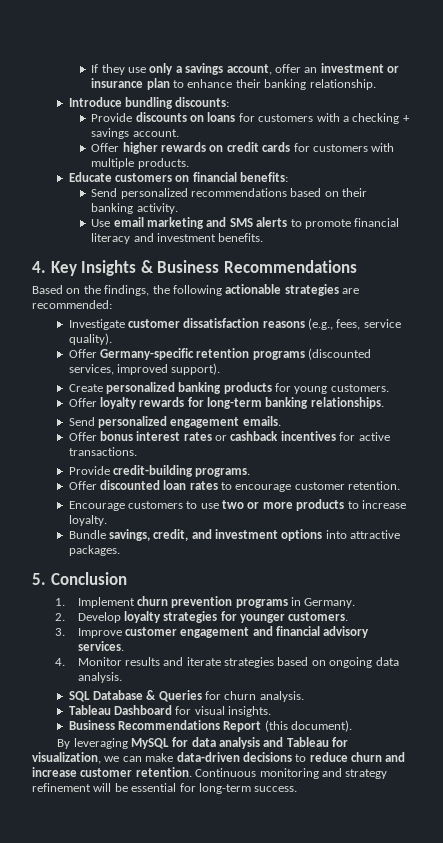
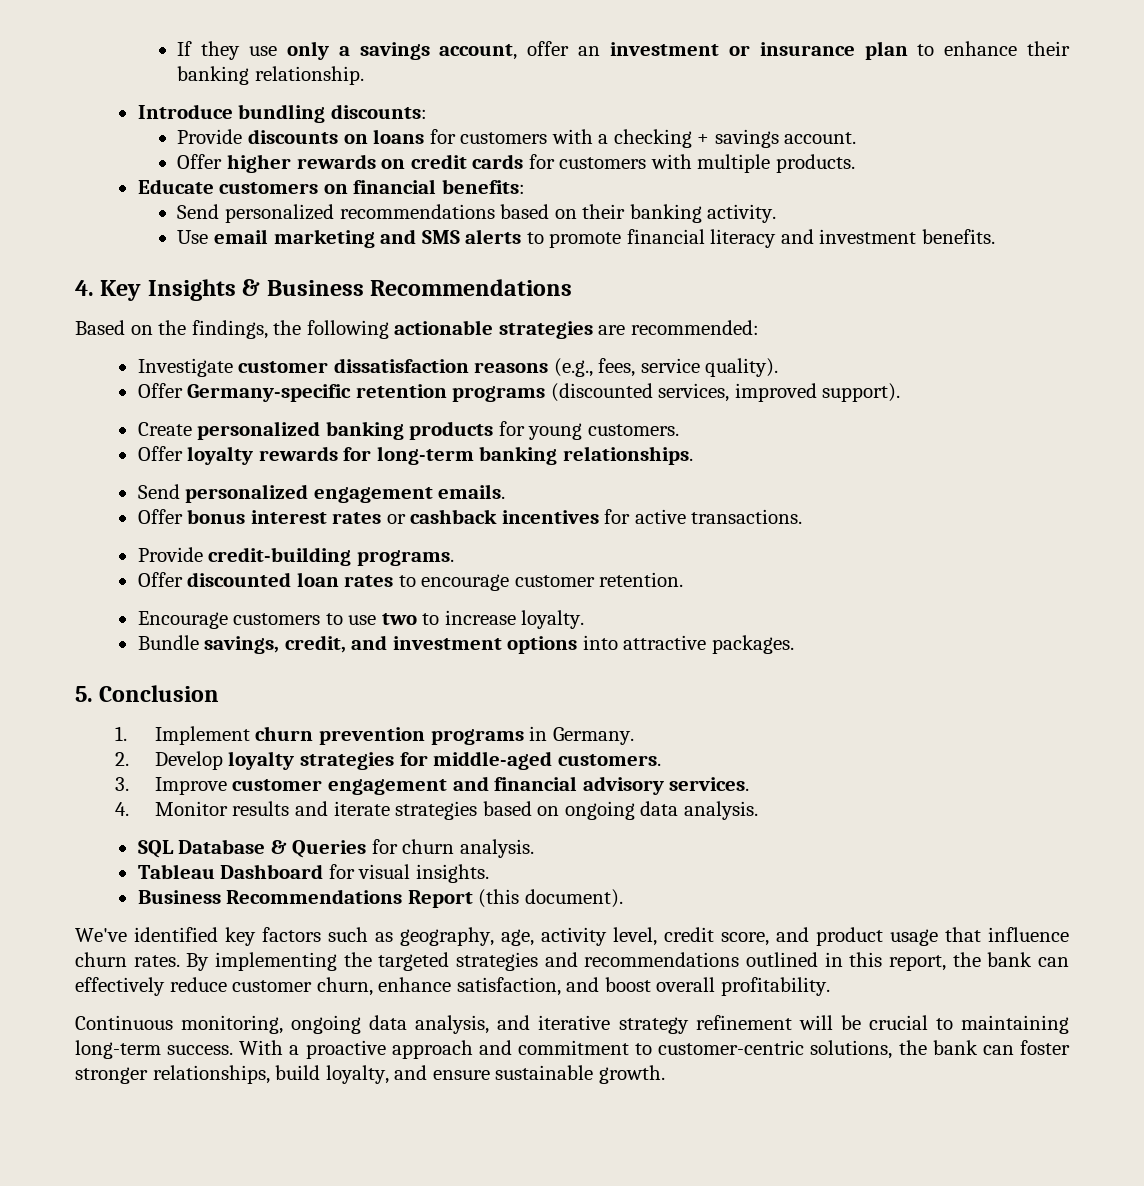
[247,499,345,511] or more products -> (417, 619) none
[240,614,286,623] younger -> [433,751,553,770] middle-aged
[57,737,349,749] [32,752,406,764] [32,767,388,779] [32,783,298,794] By leveraging MySQL for data analysis and Tableau for visualization, we can make data-driven decisions to reduce churn and increase customer retention. Continuous monitoring and strategy refinement will be essential for long-term success. -> [75,927,1069,946] [75,952,1069,971] [75,977,830,996] [75,1015,1070,1034] [75,1040,1070,1059] [75,1065,665,1084] We've identified key factors such as geography, age, activity level, credit score, and product usage that influence churn rates. By implementing the targeted strategies and recommendations outlined in this report, the bank can effectively reduce customer churn, enhance satisfaction, and boost overall profitability. // Continuous monitoring, ongoing data analysis, and iterative strategy refinement will be crucial to maintaining long-term success. With a proactive approach and commitment to customer-centric solutions, the bank can foster stronger relationships, build loyalty, and ensure sustainable growth.

